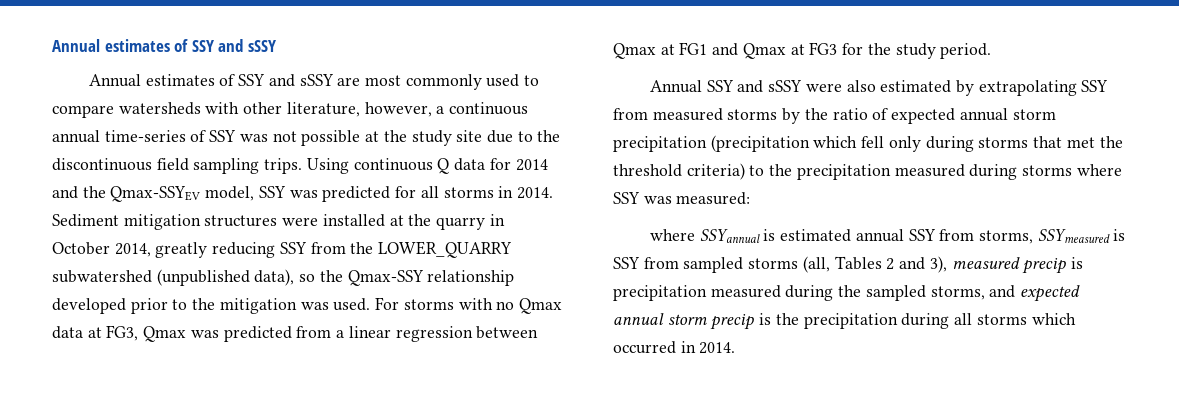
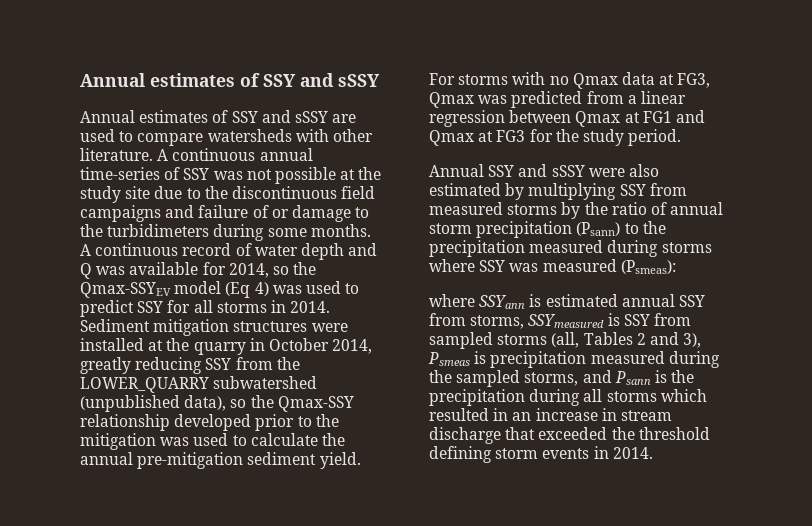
[364,74,482,90] most commonly -> (357, 118) none
[286,102,445,117] literature, however, a -> [80,148,169,161] literature. A
[193,158,548,174] [52,186,391,202] sampling trips. Using continuous Q data for 2014 and the Qmax-SSYEV model, SSY was predicted -> [80,205,370,222] [80,224,371,241] [80,243,378,260] [80,262,317,279] [80,281,360,298] [80,300,164,317] campaigns and failure of or damage to the turbidimeters during some months. A continuous record of water depth and Q was available for 2014, so the Qmax-SSYEV model (Eq 4) was used to predict SSY
[333,298,371,311] used. -> [193,433,345,446] [80,452,361,469] used to calculate the annual pre-mitigation sediment yield.
[978,80,1077,96] extrapolating -> [528,183,617,200] multiplying
[891,108,956,124] expected -> (667, 208) none
[710,135,1123,152] [613,163,745,180] (precipitation which fell only during storms that met the threshold criteria) -> [576,222,621,236] (Psann)
[676,192,751,205] [649,229,760,243] measured: // where SSYannual -> [542,259,676,274] [429,294,526,309] measured (Psmeas): // where SSYann
[951,257,1067,274] measured precip -> [428,352,470,366] Psmeas
[1020,285,1081,302] [613,313,755,330] expected annual storm precip -> [614,371,651,385] Psann
[613,341,676,354] occurred -> [429,408,672,421] [429,427,710,444] [429,446,590,463] resulted in an increase in stream discharge that exceeded the threshold defining storm events

